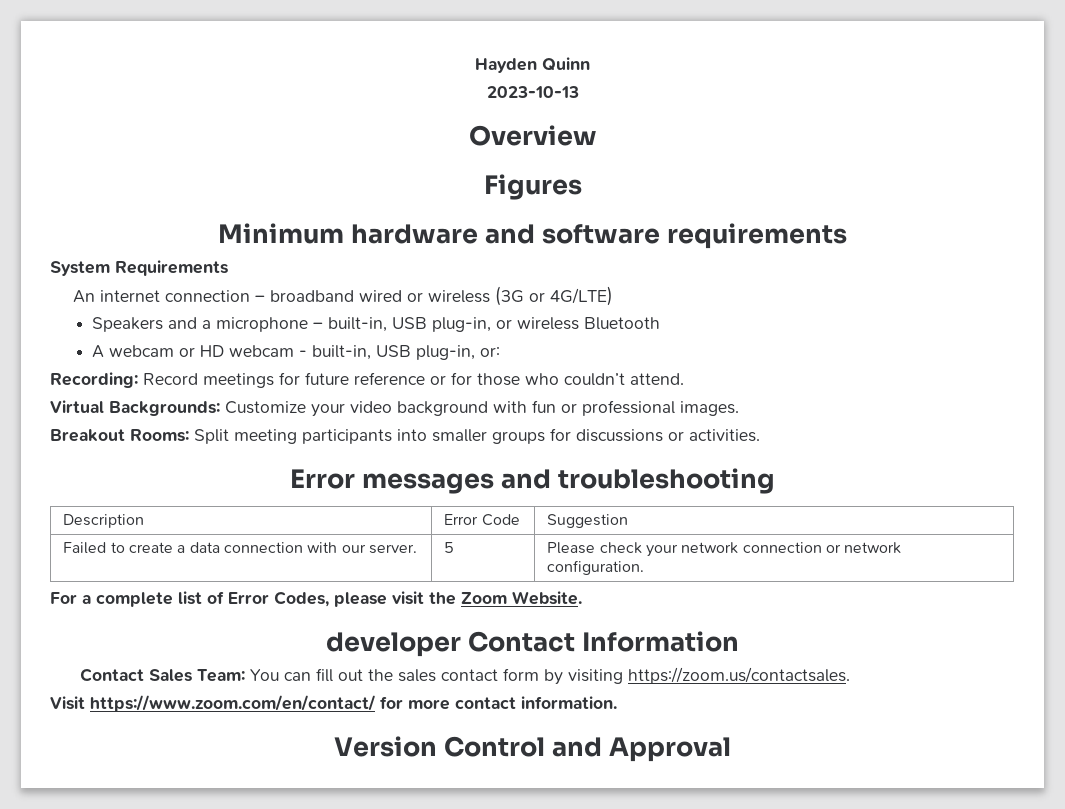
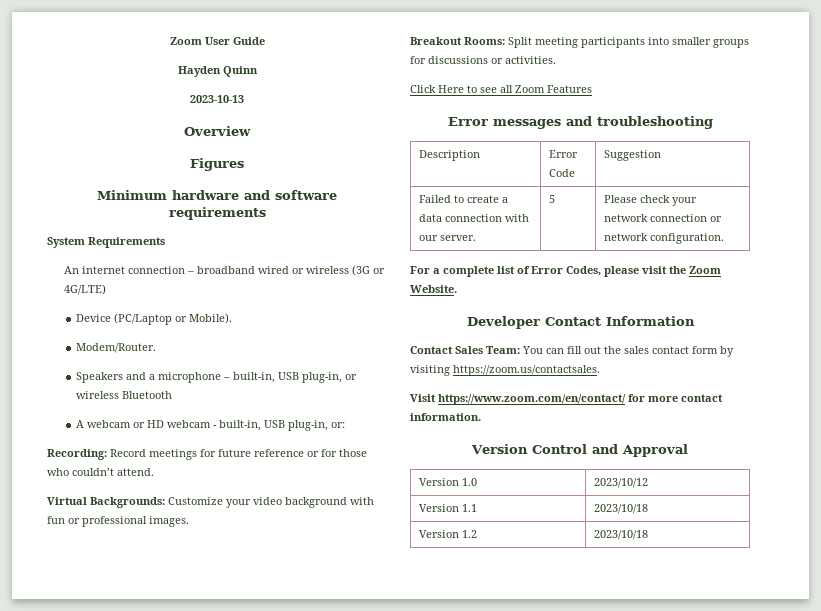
(475, 65) none -> [169,37,265,45] Zoom User Guide //
(614, 296) none -> [75,313,232,325] [75,343,156,353] // Device (PC/Laptop or Mobile). // Modem/Router.
(760, 435) none -> [410,85,592,93] // Click Here to see all Zoom Features
[326,632,462,657] developer -> [466,316,540,329] Developer
(731, 749) none -> [418,478,477,486] [593,478,648,488] [418,504,477,512] [593,504,648,514] [418,530,477,538] [593,530,648,540] // Version 1.0 | 2023/10/12 // Version 1.1 | 2023/10/18 // Version 1.2 | 2023/10/18

